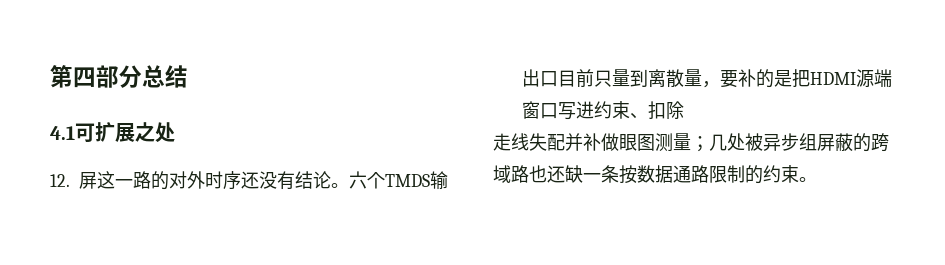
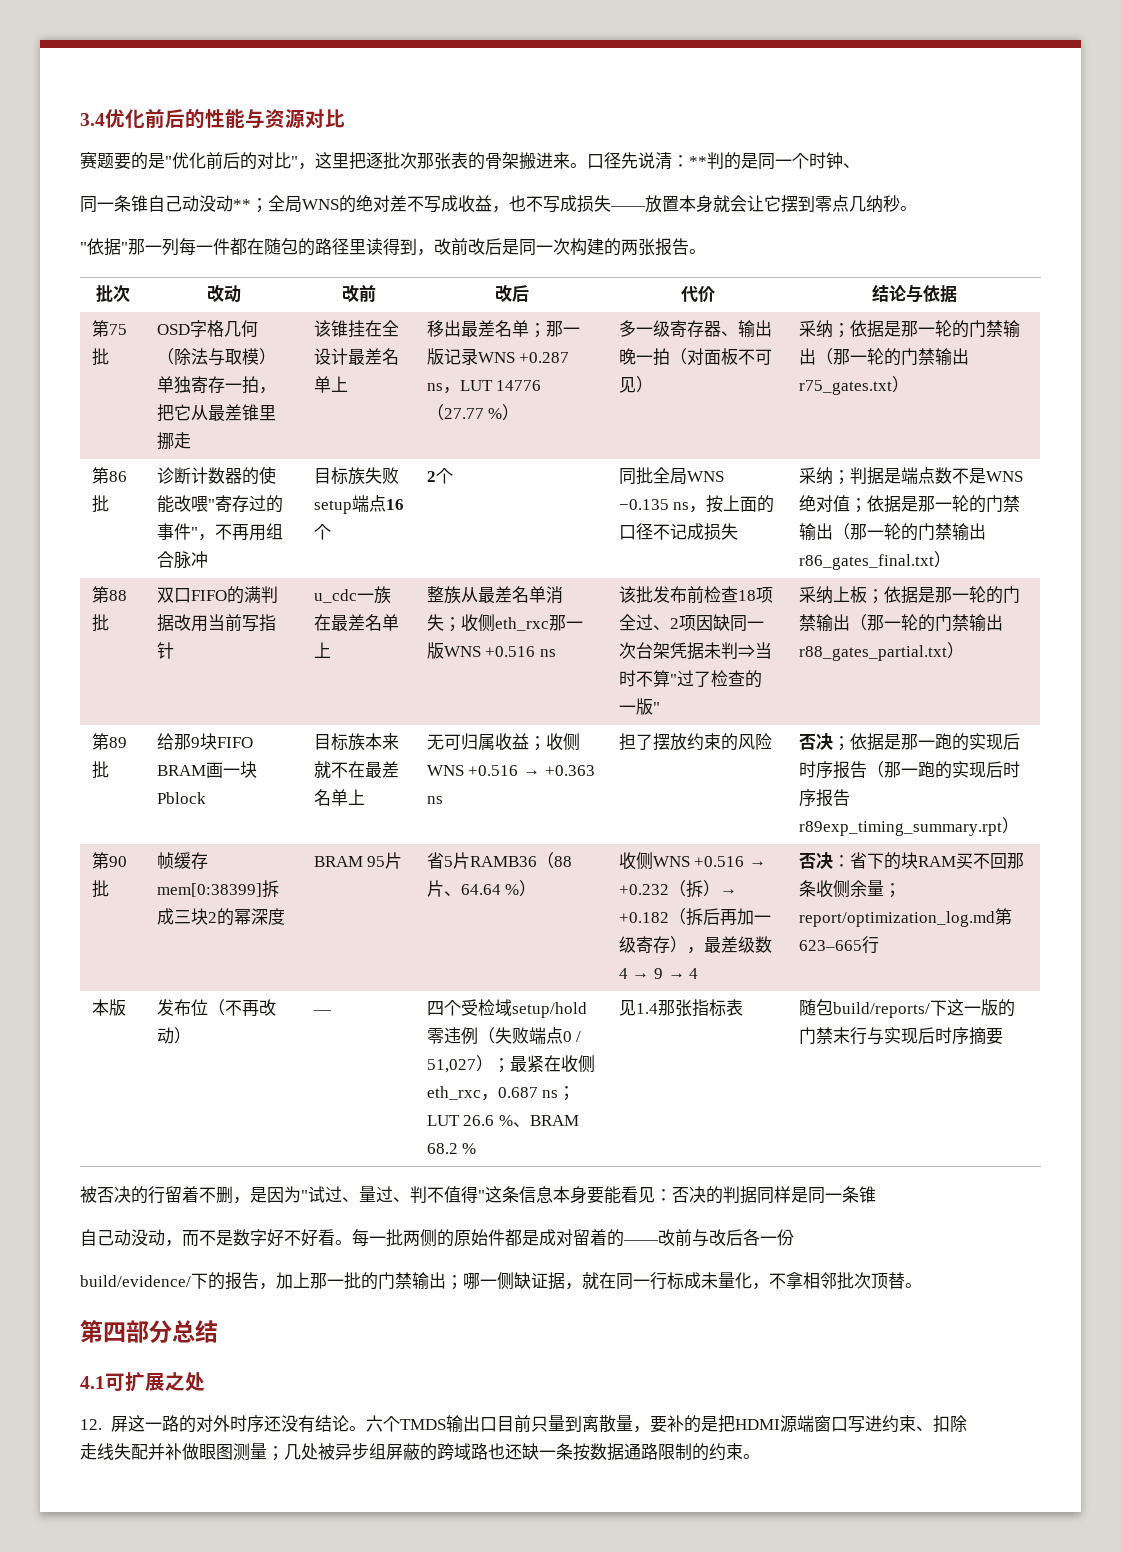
(50, 76) none -> [80,109,345,129] [80,151,860,170] [80,195,917,213] [80,238,706,256] [96,285,130,302] [207,284,241,302] [342,284,376,302] [494,284,529,302] [680,285,715,302] [871,284,957,303] [91,320,127,337] [91,348,109,366] [156,320,258,337] [156,348,276,366] [156,376,276,394] [156,404,276,422] [156,432,191,450] [313,320,399,337] [313,348,399,365] [313,376,348,393] [426,320,580,338] [426,348,570,365] [426,380,542,394] [426,404,520,421] [618,320,772,338] [618,348,772,366] [618,376,653,393] [798,320,1020,338] [798,348,969,366] [798,376,909,395] [91,467,127,484] [91,495,109,513] [156,466,276,485] [156,495,283,513] [156,523,283,541] [156,551,208,568] [313,467,399,485] [313,495,404,514] [313,524,331,540] [426,468,453,484] [618,467,724,485] [618,495,775,513] [618,523,738,541] [798,467,1023,485] [798,495,1020,513] [798,523,986,541] [798,551,951,570] [91,586,127,603] [91,614,109,632] [156,586,278,604] [156,614,276,632] [156,642,174,659] [313,586,391,604] [313,614,399,631] [313,642,331,658] [426,586,563,604] [426,614,583,632] [426,642,556,659] [618,586,773,604] [618,614,764,632] [618,642,772,660] [618,670,762,688] [618,698,660,715] [798,586,1020,604] [798,614,1003,632] [798,642,964,661] [91,733,127,750] [91,761,109,779] [156,733,253,750] [156,761,257,778] [156,792,206,804] [313,733,399,751] [313,761,399,778] [313,789,365,806] [426,733,580,751] [426,765,595,776] [426,796,443,804] [618,733,772,751] [798,733,1020,751] [798,761,1020,779] [798,789,850,807] [798,817,1019,836] [91,852,127,869] [91,880,109,898] [156,852,208,869] [156,880,279,898] [156,908,285,926] [313,852,403,869] [426,852,572,869] [426,880,537,897] [618,852,766,870] [618,880,737,898] [618,908,771,926] [618,936,772,954] [618,968,699,979] [798,852,1024,870] [798,880,901,898] [798,908,1012,927] [798,936,879,954] [91,999,126,1016] [156,999,276,1017] [156,1027,191,1044] [312,1010,332,1014] [426,999,587,1018] [426,1027,582,1045] [426,1055,595,1073] [426,1086,576,1101] [426,1115,579,1127] [426,1143,477,1154] [618,999,743,1017] [798,999,1015,1018] [798,1027,1003,1045] [80,1186,876,1204] [80,1229,794,1247] [80,1272,922,1290] 3.4优化前后的性能与资源对比 // 赛题要的是"优化前后的对比"，这里把逐批次那张表的骨架搬进来。口径先说清：**判的是同一个时钟、 // 同一条锥自己动没动**；全局WNS的绝对差不写成收益，也不写成损失——放置本身就会让它摆到零点几纳秒。 // "依据"那一列每一件都在随包的路径里读得到，改前改后是同一次构建的两张报告。 // 批次 | 改动 | 改前 | 改后 | 代价 | 结论与依据 // 第75批 | OSD字格几何（除法与取模）单独寄存一拍，把它从最差锥里挪走 | 该锥挂在全设计最差名单上 | 移出最差名单；那一版记录WNS +0.287 ns，LUT 14776（27.77 %） | 多一级寄存器、输出晚一拍（对面板不可见） | 采纳；依据是那一轮的门禁输出（那一轮的门禁输出r75_gates.txt） // 第86批 | 诊断计数器的使能改喂"寄存过的事件"，不再用组合脉冲 | 目标族失败setup端点16个 | 2个 | 同批全局WNS −0.135 ns，按上面的口径不记成损失 | 采纳；判据是端点数不是WNS绝对值；依据是那一轮的门禁输出（那一轮的门禁输出r86_gates_final.txt） // 第88批 | 双口FIFO的满判据改用当前写指针 | u_cdc一族在最差名单上 | 整族从最差名单消失；收侧eth_rxc那一版WNS +0.516 ns | 该批发布前检查18项全过、2项因缺同一次台架凭据未判⇒当时不算"过了检查的一版" | 采纳上板；依据是那一轮的门禁输出（那一轮的门禁输出r88_gates_partial.txt） // 第89批 | 给那9块FIFO BRAM画一块Pblock | 目标族本来就不在最差名单上 | 无可归属收益；收侧WNS +0.516 → +0.363 ns | 担了摆放约束的风险 | 否决；依据是那一跑的实现后时序报告（那一跑的实现后时序报告r89exp_timing_summary.rpt） // 第90批 | 帧缓存mem[0:38399]拆成三块2的幂深度 | BRAM 95片 | 省5片RAMB36（88片、64.64 %） | 收侧WNS +0.516 → +0.232（拆）→ +0.182（拆后再加一级寄存），最差级数4 → 9 → 4 | 否决：省下的块RAM买不回那条收侧余量；report/optimization_log.md第623–665行 // 本版 | 发布位（不再改动） | — | 四个受检域setup/hold零违例（失败端点0 / 51,027）；最紧在收侧eth_rxc，0.687 ns；LUT 26.6 %、BRAM 68.2 % | 见1.4那张指标表 | 随包build/reports/下这一版的门禁末行与实现后时序摘要 // 被否决的行留着不删，是因为"试过、量过、判不值得"这条信息本身要能看见：否决的判据同样是同一条锥 // 自己动没动，而不是数字好不好看。每一批两侧的原始件都是成对留着的——改前与改后各一份 // build/evidence/下的报告，加上那一批的门禁输出；哪一侧缺证据，就在同一行标成未量化，不拿相邻批次顶替。 //

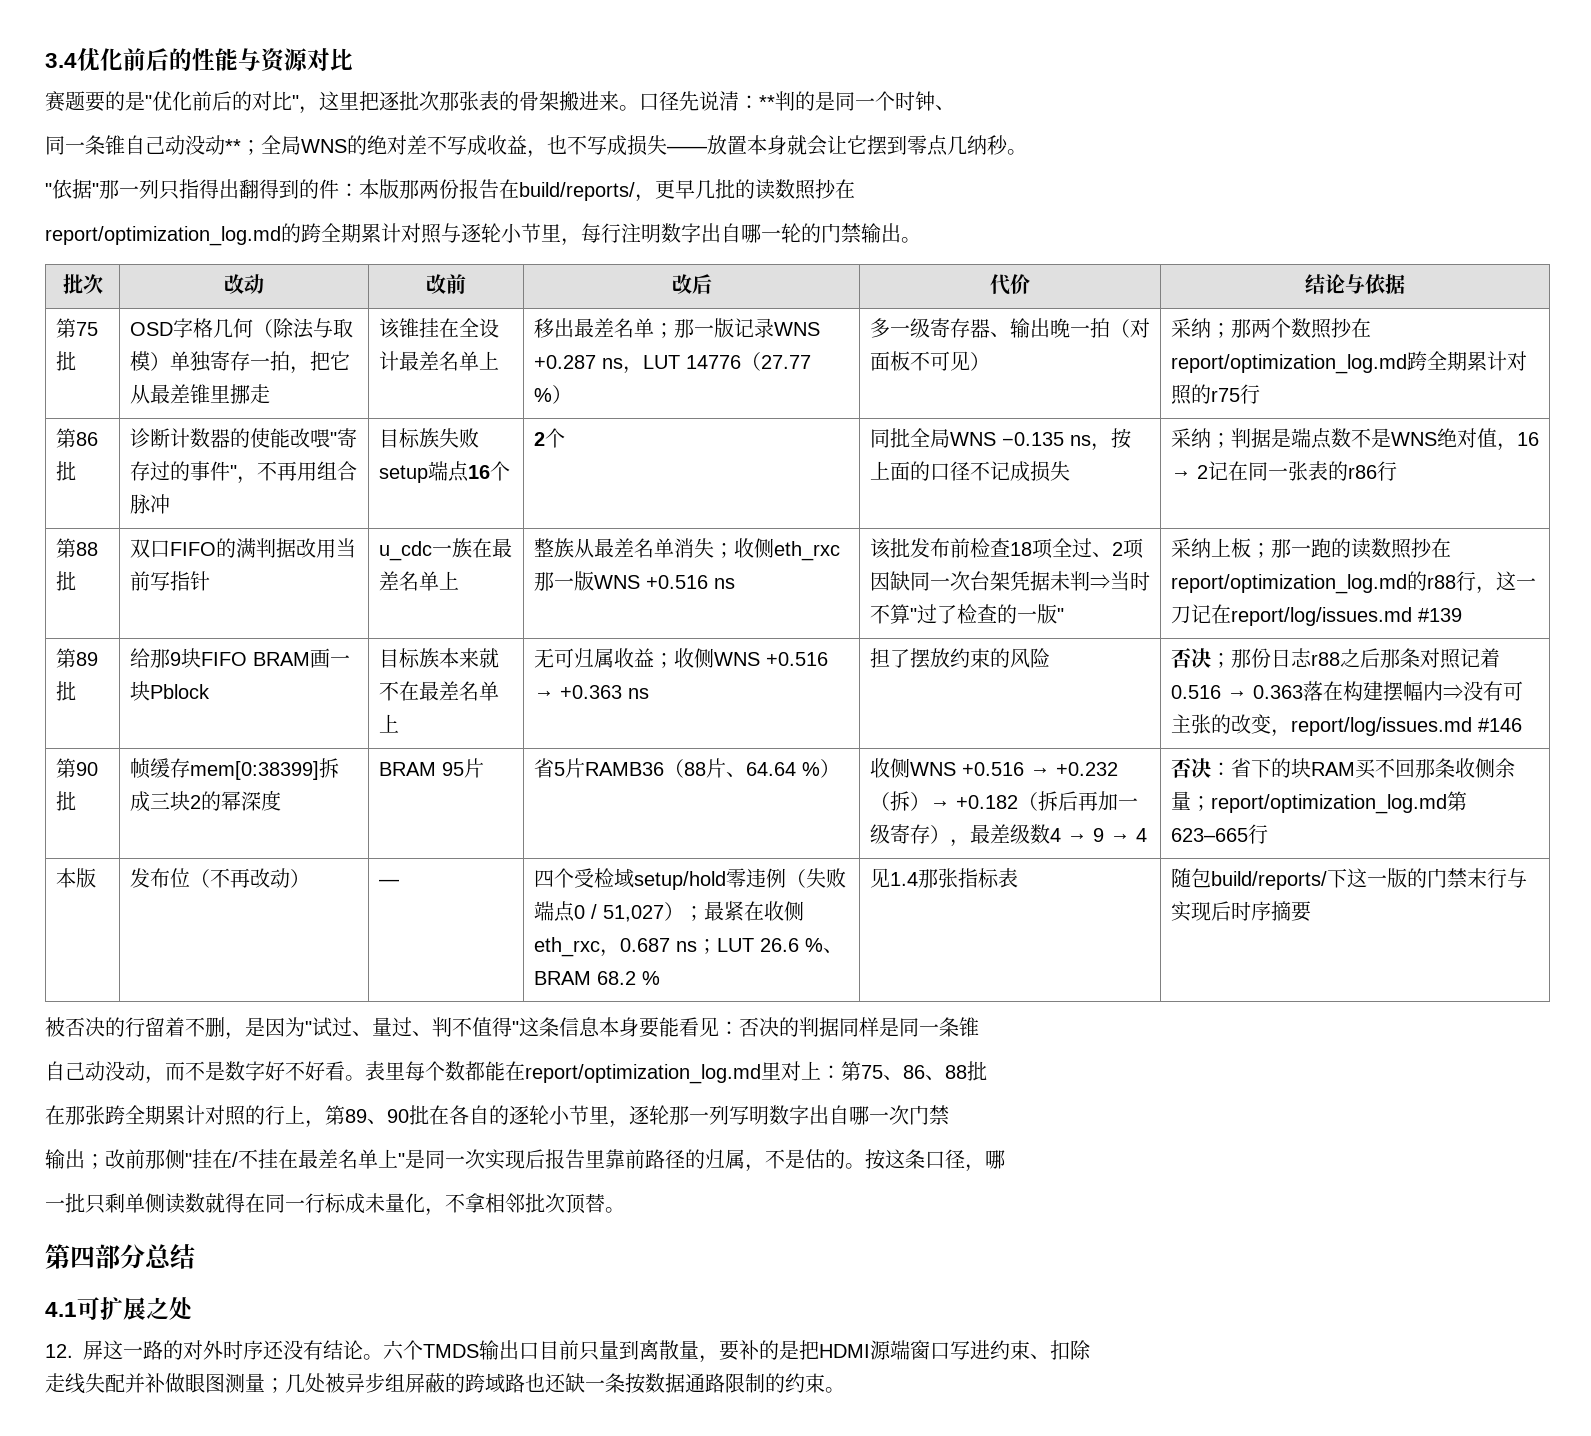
[179,238,689,256] 每一件都在随包的路径里读得到，改前改后是同一次构建的两张报告 -> [159,179,855,202] [45,223,901,246] 只指得出翻得到的件：本版那两份报告在build/reports/，更早几批的读数照抄在 // report/optimization_log.md的跨全期累计对照与逐轮小节里，每行注明数字出自哪一轮的门禁输出
[849,320,1020,338] [798,348,969,366] [798,376,909,395] 依据是那一轮的门禁输出（那一轮的门禁输出r75_gates.txt） -> [1230,318,1371,339] [1170,351,1527,374] [1170,384,1260,405] 那两个数照抄在report/optimization_log.md跨全期累计对照的r75行
[849,495,1020,513] [798,523,986,541] [798,551,951,570] ；依据是那一轮的门禁输出（那一轮的门禁输出r86_gates_final.txt） -> [1496,432,1539,451] [1170,461,1397,481] ，16 → 2记在同一张表的r86行
[883,586,1020,604] [798,614,1003,632] [798,642,964,661] 依据是那一轮的门禁输出（那一轮的门禁输出r88_gates_partial.txt） -> [1270,538,1451,559] [1170,571,1536,594] [1170,604,1462,626] 那一跑的读数照抄在report/optimization_log.md的r88行，这一刀记在report/log/issues.md #139
[849,733,1020,751] [798,761,1020,779] [798,789,850,807] [798,817,1019,836] 依据是那一跑的实现后时序报告（那一跑的实现后时序报告r89exp_timing_summary.rpt） -> [1230,648,1500,669] [1170,681,1523,702] [1170,714,1522,737] 那份日志r88之后那条对照记着0.516 → 0.363落在构建摆幅内⇒没有可主张的改变，report/log/issues.md #146
[352,1229,794,1247] [80,1272,599,1290] 每一批两侧的原始件都是成对留着的——改前与改后各一份 // build/evidence/下的报告，加上那一批的门禁输出；哪一侧缺证据，就 -> [365,1061,987,1084] [45,1105,949,1128] [45,1149,1005,1172] [45,1193,245,1214] 表里每个数都能在report/optimization_log.md里对上：第75、86、88批 // 在那张跨全期累计对照的行上，第89、90批在各自的逐轮小节里，逐轮那一列写明数字出自哪一次门禁 // 输出；改前那侧"挂在/不挂在最差名单上"是同一次实现后报告里靠前路径的归属，不是估的。按这条口径，哪 // 一批只剩单侧读数就得

